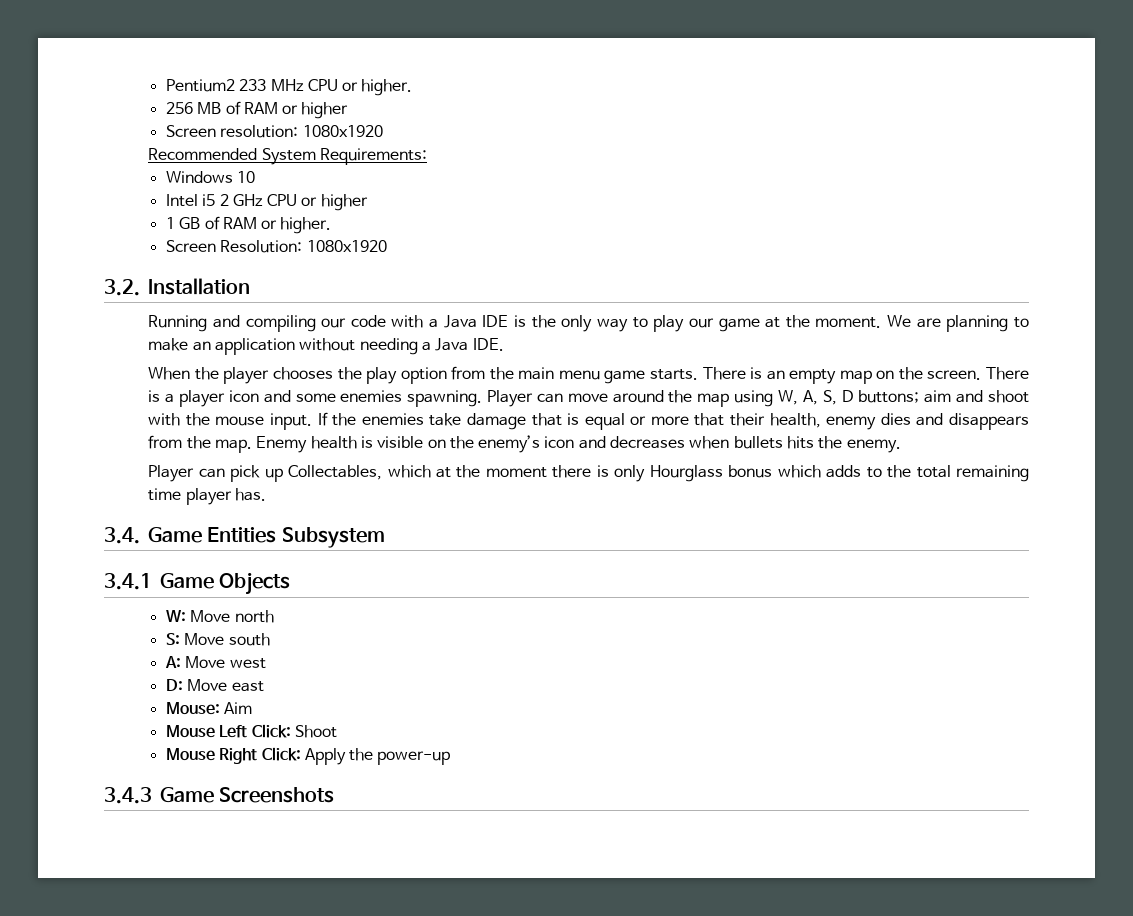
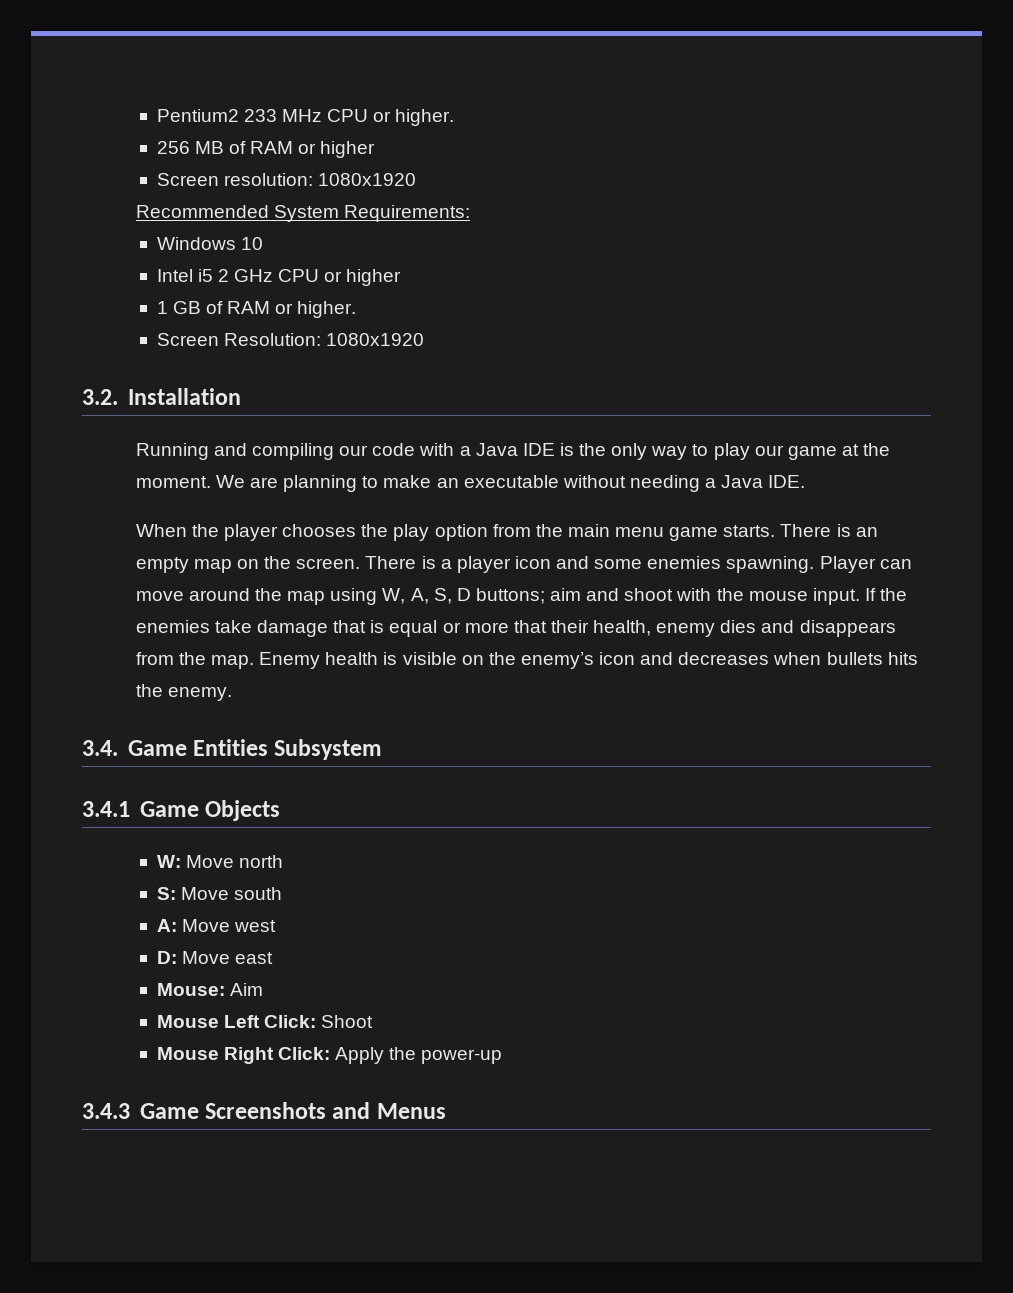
[214,338,295,355] application -> [463,475,559,488] executable
[148,465,1030,482] [148,488,266,505] // Player can pick up Collectables, which at the moment there is only Hourglass bonus which adds to the total remaining time player has. -> (232, 694) none
(335, 795) none -> [332,1102,446,1119] and Menus

